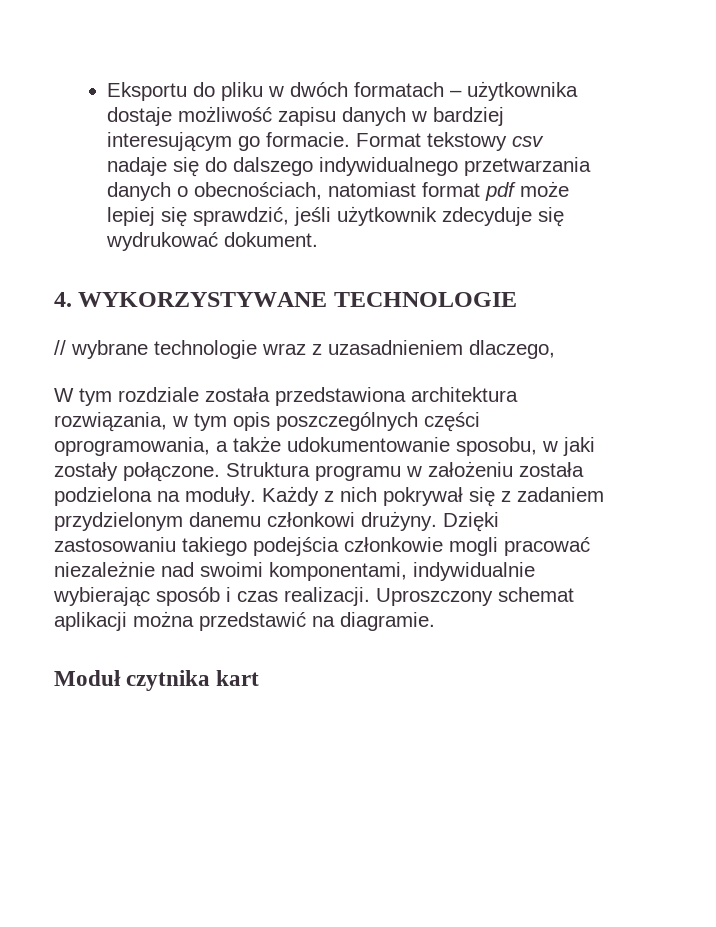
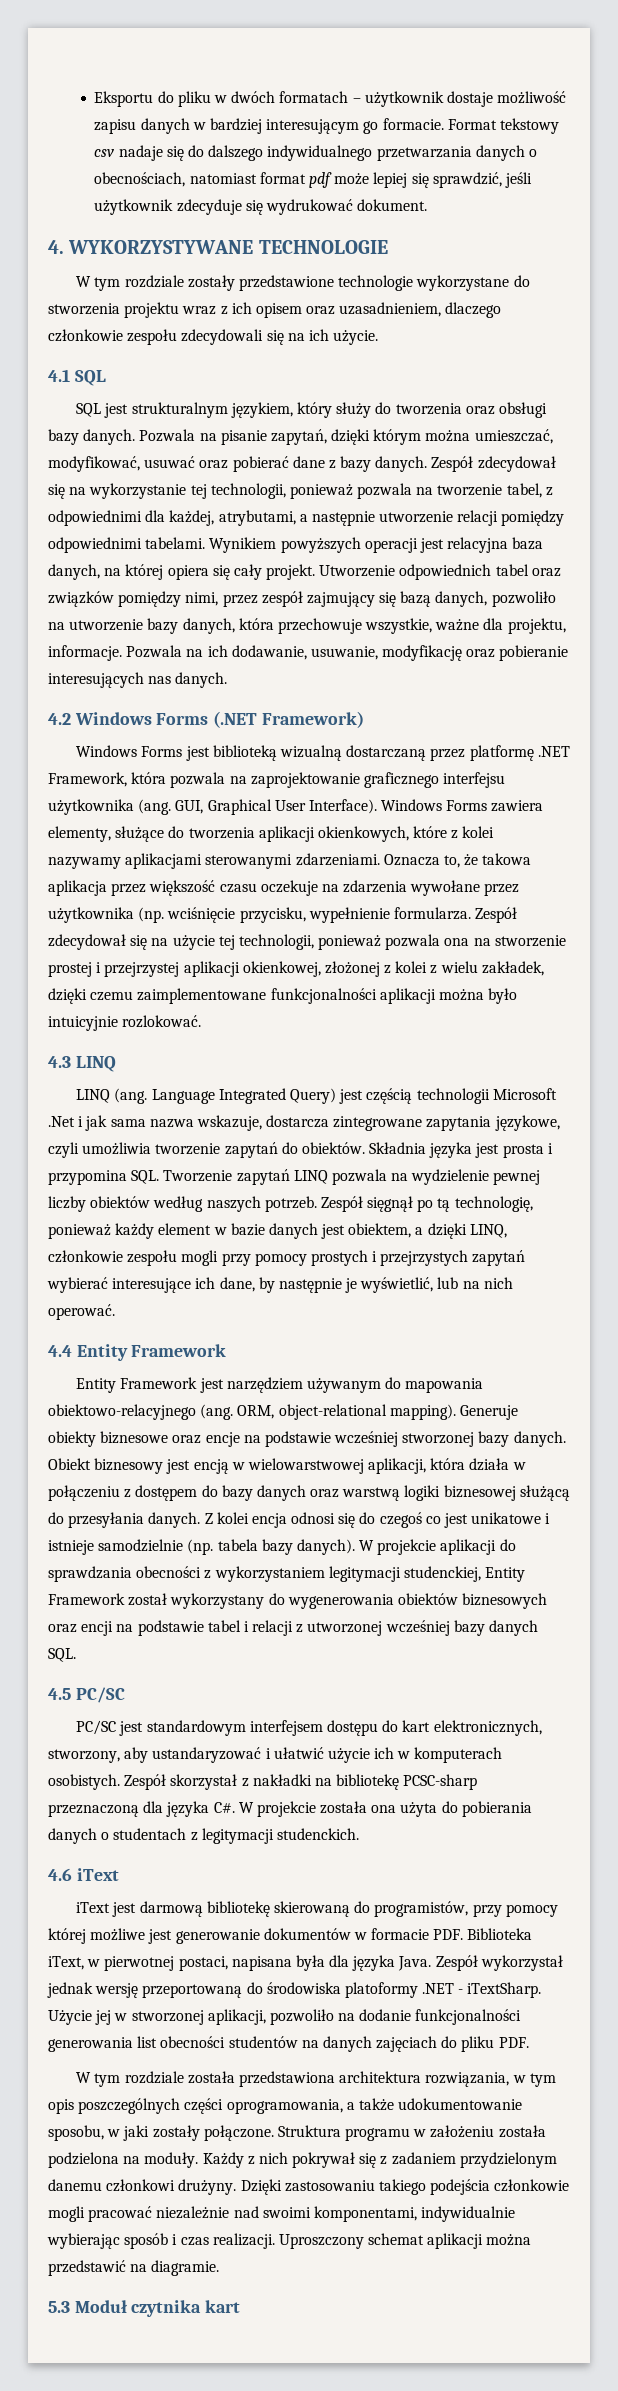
[467,81,579,101] użytkownika -> [364,91,444,107] użytkownik
[54,340,555,359] // wybrane technologie wraz z uzasadnieniem dlaczego, -> [76,275,530,291] [48,302,502,318] [48,329,379,345] [48,369,106,386] [76,402,547,418] [48,429,553,445] [48,456,556,472] [48,483,553,499] [48,510,565,526] [48,537,544,553] [48,564,561,580] [48,591,556,607] [48,618,566,634] [48,645,569,661] [48,672,228,688] [48,711,364,728] [76,745,570,761] [48,772,506,788] [48,799,544,815] [48,826,495,842] [48,853,532,869] [48,880,520,896] [48,907,518,923] [48,934,566,950] [48,961,544,977] [48,988,518,1004] [48,1015,202,1031] [48,1056,116,1072] [76,1088,557,1104] [48,1115,560,1131] [48,1142,553,1158] [48,1169,541,1185] [48,1196,533,1212] [48,1223,507,1239] [48,1250,526,1266] [47,1277,513,1293] [48,1304,115,1320] [48,1344,227,1361] [76,1377,484,1393] [48,1404,518,1420] [48,1431,566,1447] [48,1458,526,1474] [48,1485,570,1501] [48,1512,551,1528] [48,1539,516,1555] [48,1566,526,1582] [48,1593,548,1609] [48,1620,539,1636] [48,1648,76,1662] [48,1687,125,1703] [76,1720,542,1736] [48,1747,503,1763] [48,1774,478,1790] [48,1801,532,1817] [48,1828,359,1844] [48,1868,119,1881] [76,1901,558,1917] [48,1928,533,1944] [48,1955,563,1971] [47,1982,542,1998] [48,2009,522,2025] [48,2036,529,2052] W tym rozdziale zostały przedstawione technologie wykorzystane do stworzenia projektu wraz z ich opisem oraz uzasadnieniem, dlaczego członkowie zespołu zdecydowali się na ich użycie. // 4.1 SQL // SQL jest strukturalnym językiem, który służy do tworzenia oraz obsługi bazy danych. Pozwala na pisanie zapytań, dzięki którym można umieszczać, modyfikować, usuwać oraz pobierać dane z bazy danych. Zespół zdecydował się na wykorzystanie tej technologii, ponieważ pozwala na tworzenie tabel, z odpowiednimi dla każdej, atrybutami, a następnie utworzenie relacji pomiędzy odpowiednimi tabelami. Wynikiem powyższych operacji jest relacyjna baza danych, na której opiera się cały projekt. Utworzenie odpowiednich tabel oraz związków pomiędzy nimi, przez zespół zajmujący się bazą danych, pozwoliło na utworzenie bazy danych, która przechowuje wszystkie, ważne dla projektu, informacje. Pozwala na ich dodawanie, usuwanie, modyfikację oraz pobieranie interesujących nas danych. // 4.2 Windows Forms (.NET Framework) // Windows Forms jest biblioteką wizualną dostarczaną przez platformę .NET Framework, która pozwala na zaprojektowanie graficznego interfejsu użytkownika (ang. GUI, Graphical User Interface). Windows Forms zawiera elementy, służące do tworzenia aplikacji okienkowych, które z kolei nazywamy aplikacjami sterowanymi zdarzeniami. Oznacza to, że takowa aplikacja przez większość czasu oczekuje na zdarzenia wywołane przez użytkownika (np. wciśnięcie przycisku, wypełnienie formularza. Zespół zdecydował się na użycie tej technologii, ponieważ pozwala ona na stworzenie prostej i przejrzystej aplikacji okienkowej, złożonej z kolei z wielu zakładek, dzięki czemu zaimplementowane funkcjonalności aplikacji można było intuicyjnie rozlokować. // 4.3 LINQ // LINQ (ang. Language Integrated Query) jest częścią technologii Microsoft .Net i jak sama nazwa wskazuje, dostarcza zintegrowane zapytania językowe, czyli umożliwia tworzenie zapytań do obiektów. Składnia języka jest prosta i przypomina SQL. Tworzenie zapytań LINQ pozwala na wydzielenie pewnej liczby obiektów według naszych potrzeb. Zespół sięgnął po tą technologię, ponieważ każdy element w bazie danych jest obiektem, a dzięki LINQ, członkowie zespołu mogli przy pomocy prostych i przejrzystych zapytań wybierać interesujące ich dane, by następnie je wyświetlić, lub na nich operować. // 4.4 Entity Framework // Entity Framework jest narzędziem używanym do mapowania obiektowo-relacyjnego (ang. ORM, object-relational mapping). Generuje obiekty biznesowe oraz encje na podstawie wcześniej stworzonej bazy danych. Obiekt biznesowy jest encją w wielowarstwowej aplikacji, która działa w połączeniu z dostępem do bazy danych oraz warstwą logiki biznesowej służącą do przesyłania danych. Z kolei encja odnosi się do czegoś co jest unikatowe i istnieje samodzielnie (np. tabela bazy danych). W projekcie aplikacji do sprawdzania obecności z wykorzystaniem legitymacji studenckiej, Entity Framework został wykorzystany do wygenerowania obiektów biznesowych oraz encji na podstawie tabel i relacji z utworzonej wcześniej bazy danych SQL. // 4.5 PC/SC // PC/SC jest standardowym interfejsem dostępu do kart elektronicznych, stworzony, aby ustandaryzować i ułatwić użycie ich w komputerach osobistych. Zespół skorzystał z nakładki na bibliotekę PCSC-sharp przeznaczoną dla języka C#. W projekcie została ona użyta do pobierania danych o studentach z legitymacji studenckich. // 4.6 iText // iText jest darmową bibliotekę skierowaną do programistów, przy pomocy której możliwe jest generowanie dokumentów w formacie PDF. Biblioteka iText, w pierwotnej postaci, napisana była dla języka Java. Zespół wykorzystał jednak wersję przeportowaną do środowiska platoformy .NET - iTextSharp. Użycie jej w stworzonej aplikacji, pozwoliło na dodanie funkcjonalności generowania list obecności studentów na danych zajęciach do pliku PDF.
(435, 621) none -> [48,2301,70,2313] 5.3

